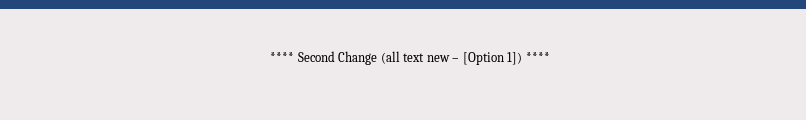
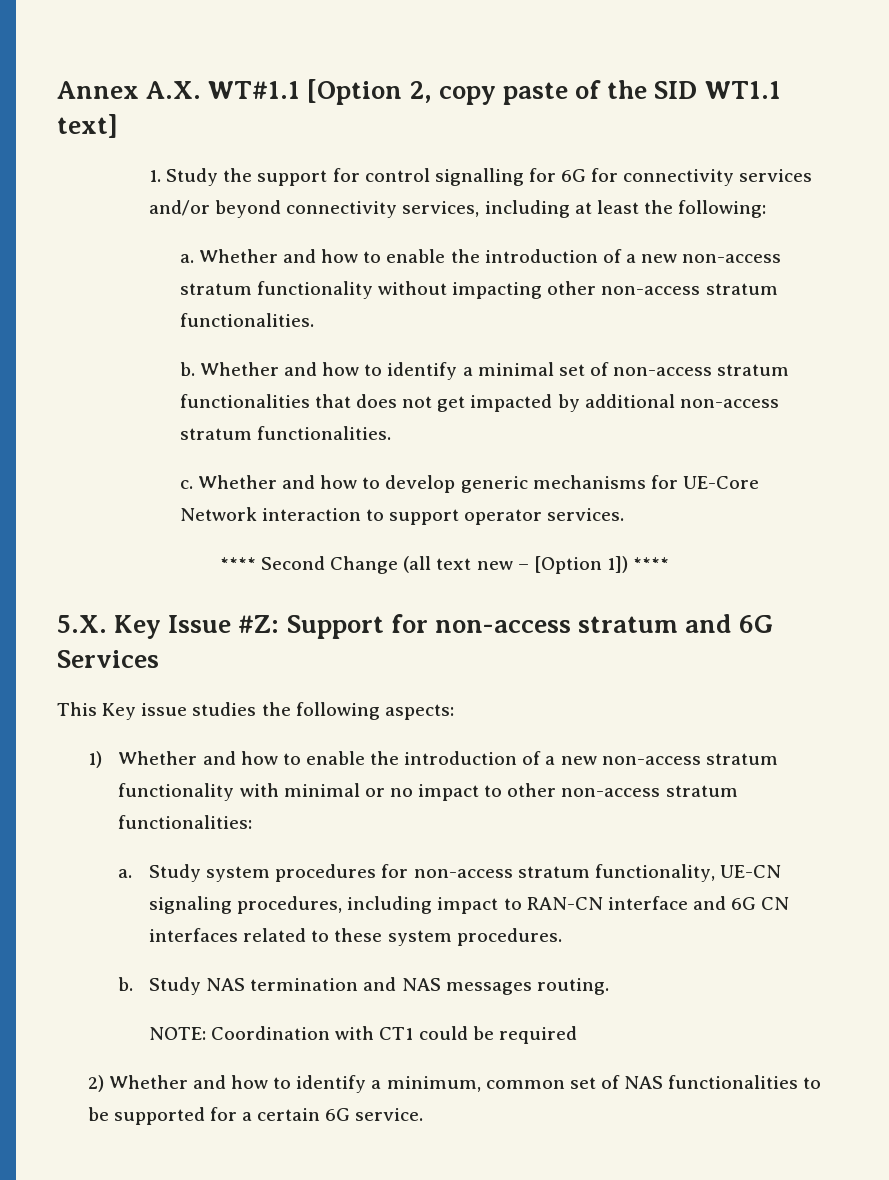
(270, 57) none -> [57,79,781,105] [57,114,118,138] [149,168,813,186] [149,200,767,218] [179,249,782,263] [179,281,778,299] [179,313,314,327] [179,362,790,380] [179,394,779,412] [179,426,391,440] [179,475,759,493] [179,507,625,525] Annex A.X. WT#1.1 [Option 2, copy paste of the SID WT1.1 text] // 1. Study the support for control signalling for 6G for connectivity services and/or beyond connectivity services, including at least the following: // a. Whether and how to enable the introduction of a new non-access stratum functionality without impacting other non-access stratum functionalities. // b. Whether and how to identify a minimal set of non-access stratum functionalities that does not get impacted by additional non-access stratum functionalities. // c. Whether and how to develop generic mechanisms for UE-Core Network interaction to support operator services. //
(550, 57) none -> [57,614,774,639] [57,650,159,668] [57,702,454,720] [87,751,778,768] [118,783,738,801] [118,815,253,829] [118,864,781,882] [149,896,790,914] [149,928,562,946] [118,977,609,995] [149,1026,577,1044] [87,1075,822,1093] [87,1107,424,1125] // 5.X. Key Issue #Z: Support for non-access stratum and 6G Services // This Key issue studies the following aspects: // 1) Whether and how to enable the introduction of a new non-access stratum functionality with minimal or no impact to other non-access stratum functionalities: // a. Study system procedures for non-access stratum functionality, UE-CN signaling procedures, including impact to RAN-CN interface and 6G CN interfaces related to these system procedures. // b. Study NAS termination and NAS messages routing. // NOTE: Coordination with CT1 could be required // 2) Whether and how to identify a minimum, common set of NAS functionalities to be supported for a certain 6G service.

